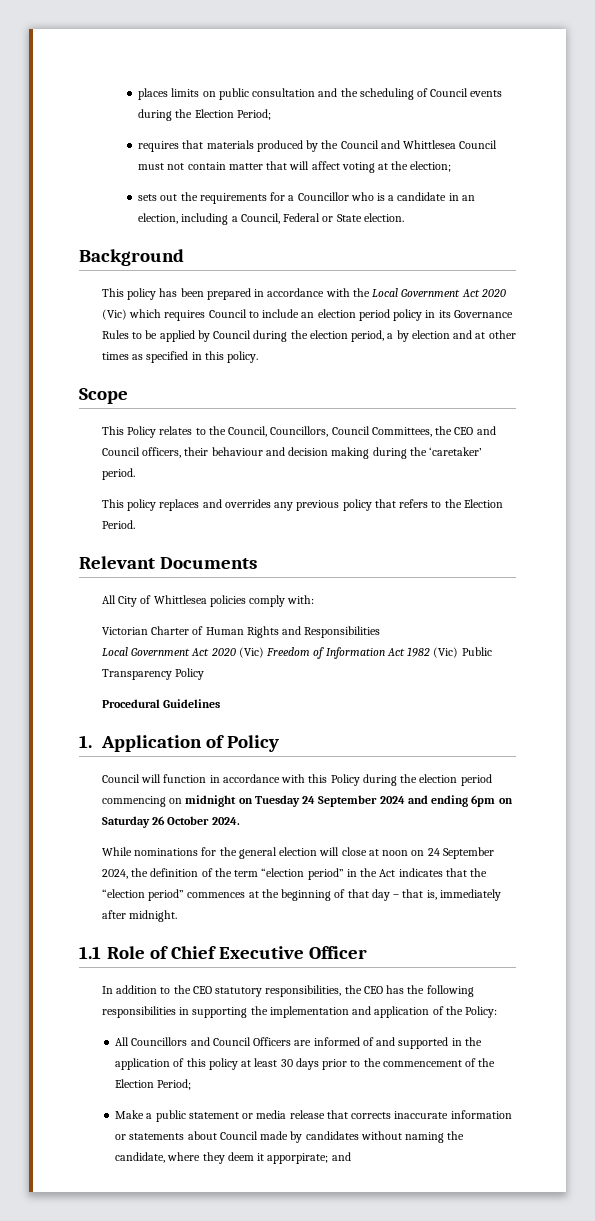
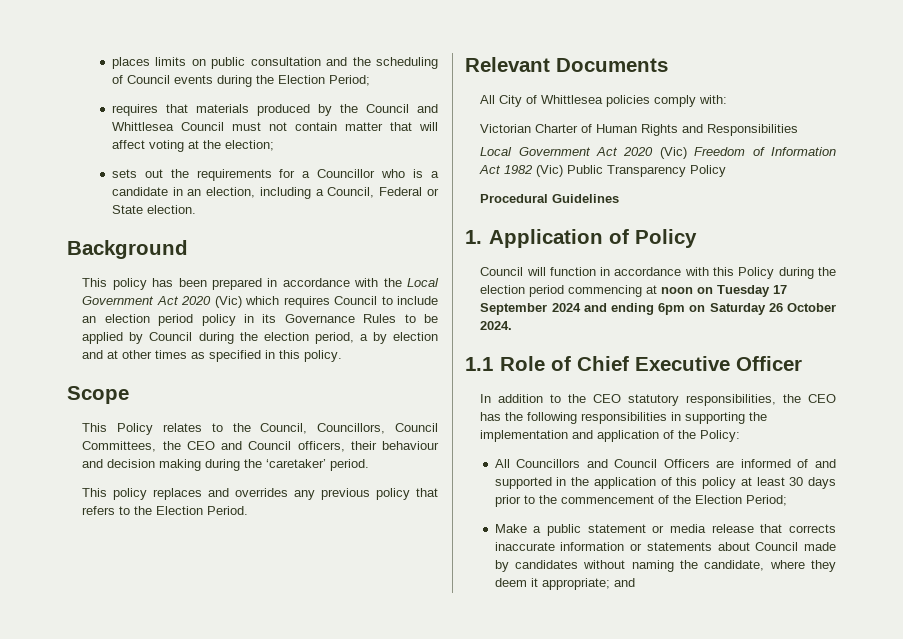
[169,795,237,807] on midnight -> [646,285,694,294] at noon
[302,796,316,804] 24 -> [773,285,788,294] 17
[101,847,494,859] [101,868,488,880] [101,889,501,901] [101,910,178,922] // While nominations for the general election will close at noon on 24 September 2024, the definition of the term “election period” in the Act indicates that the “election period” commences at the beginning of that day – that is, immediately after midnight. -> (513, 325) none
[267,1153,329,1164] apporpirate; -> [541,578,610,590] appropriate;

